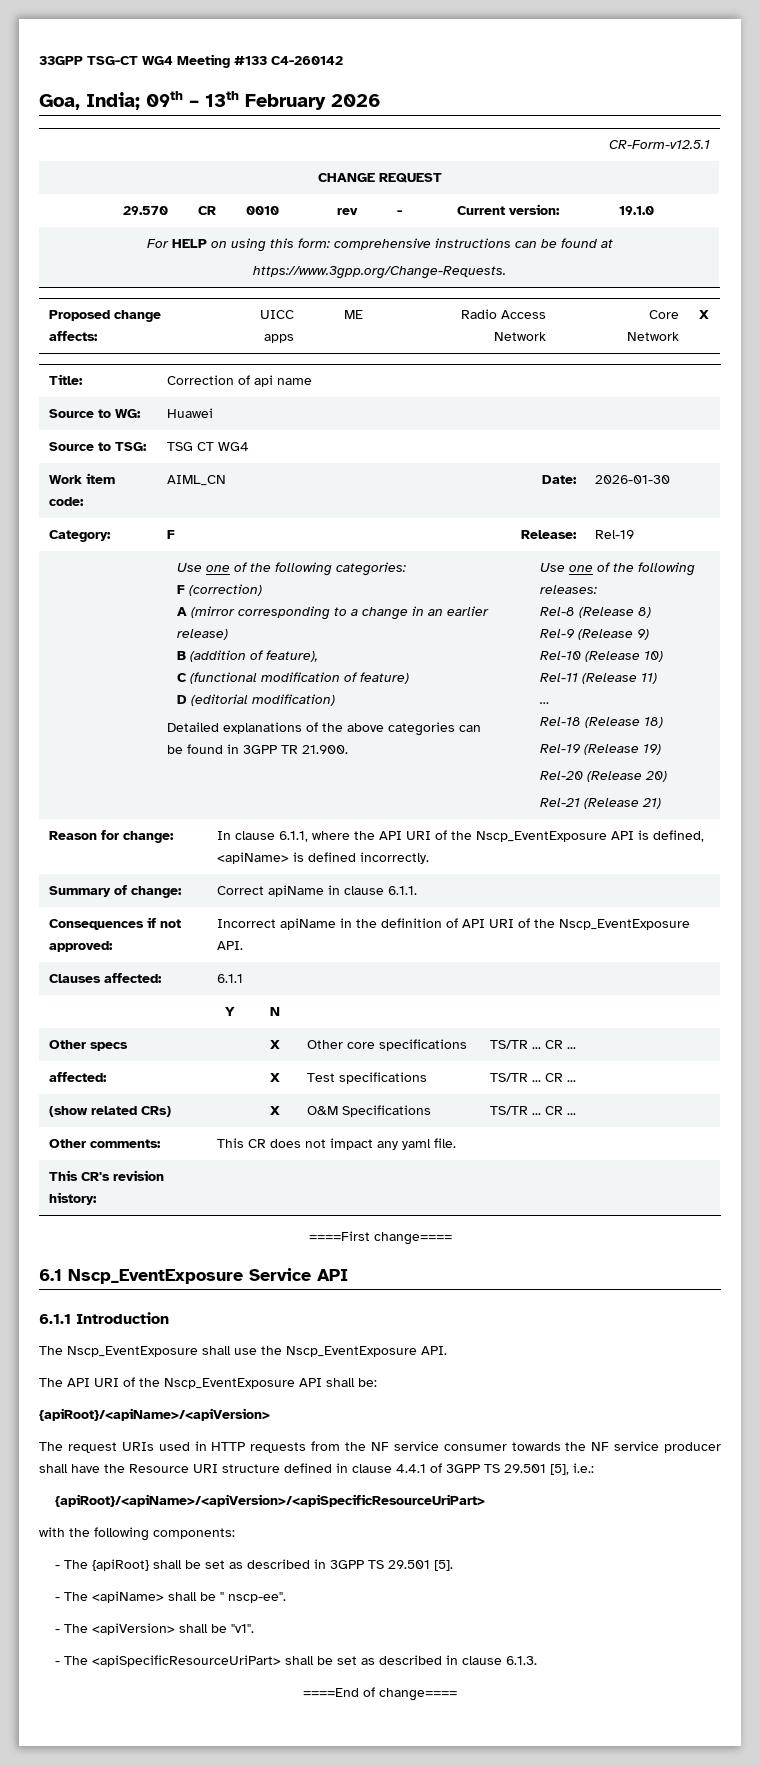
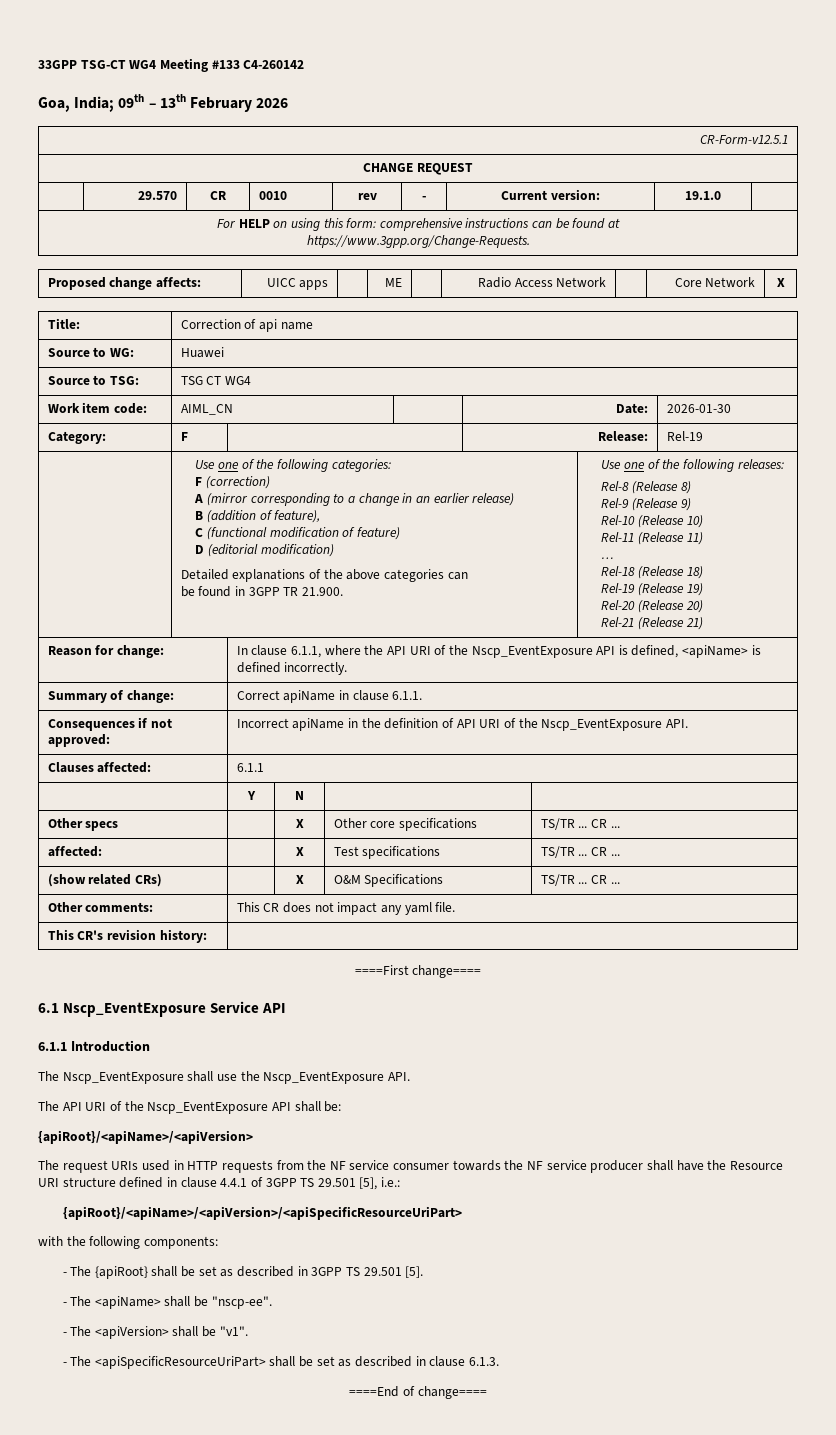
[219,1592,286,1603] " nscp-ee". -> [211,1296,272,1309] "nscp-ee".

